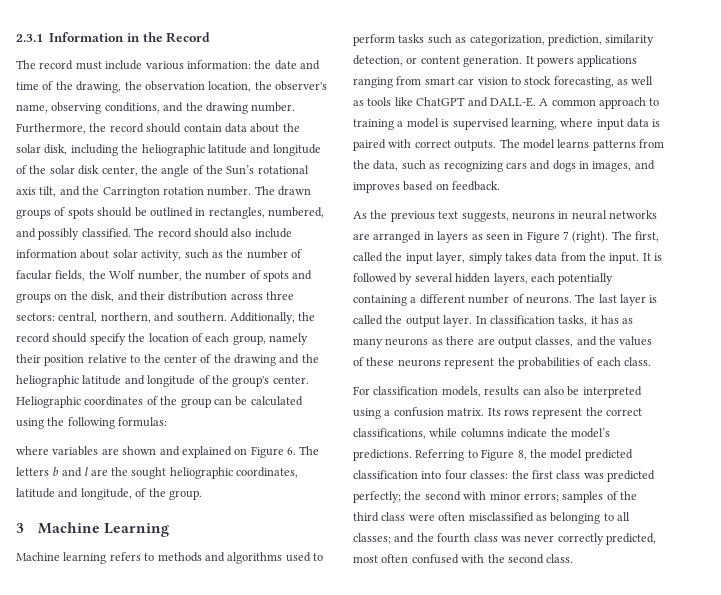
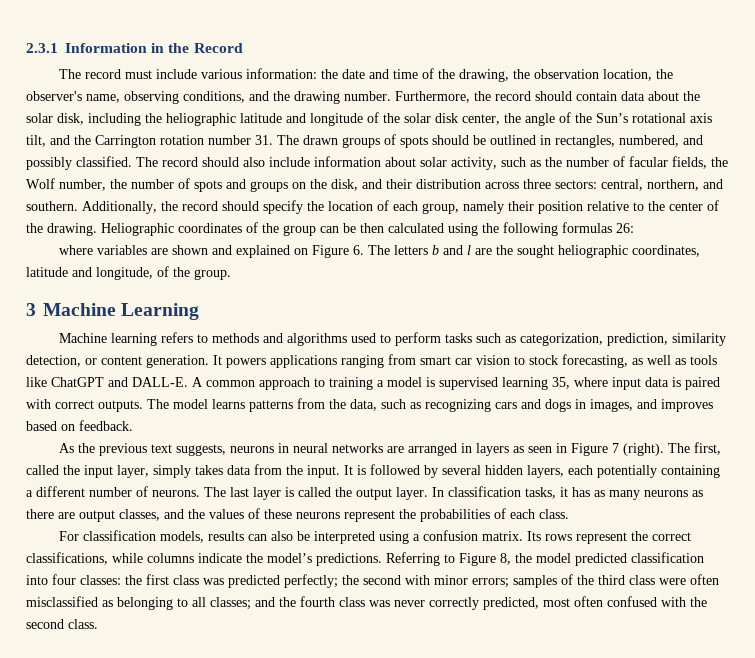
[207,186,252,196] number. -> [208,135,273,145] number 31.
[234,354,319,366] [16,375,309,387] drawing and the heliographic latitude and longitude of the group's center. -> [47,223,97,236] drawing.
(248, 401) none -> [360,223,384,233] then
[118,417,168,427] formulas: -> [562,222,634,233] formulas 26:
[510,118,557,130] learning, -> [502,377,570,390] learning 35,

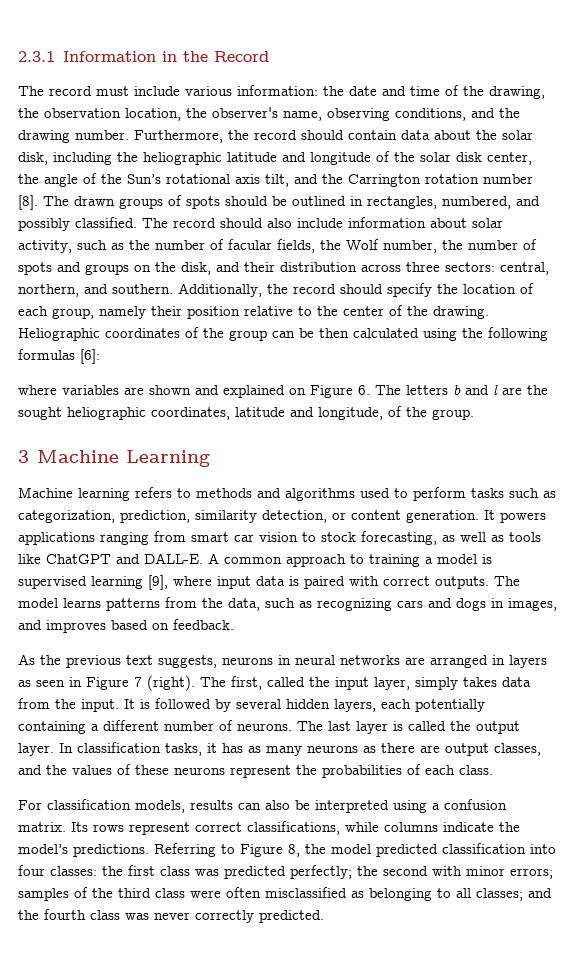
[255,135,273,145] 31. -> [18,195,38,210] [8].
[616,223,634,233] 26: -> [80,349,100,364] [6]:
[552,377,570,389] 35, -> [148,575,168,590] [9],
[630,531,648,541] the -> (190, 828) none
[483,596,707,610] [26,619,98,629] predicted, most often confused with the second class. -> [259,910,324,923] predicted.

